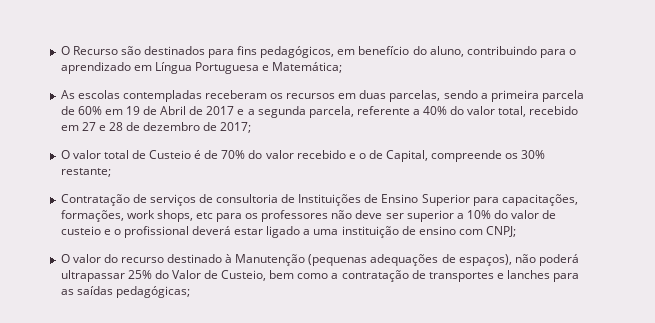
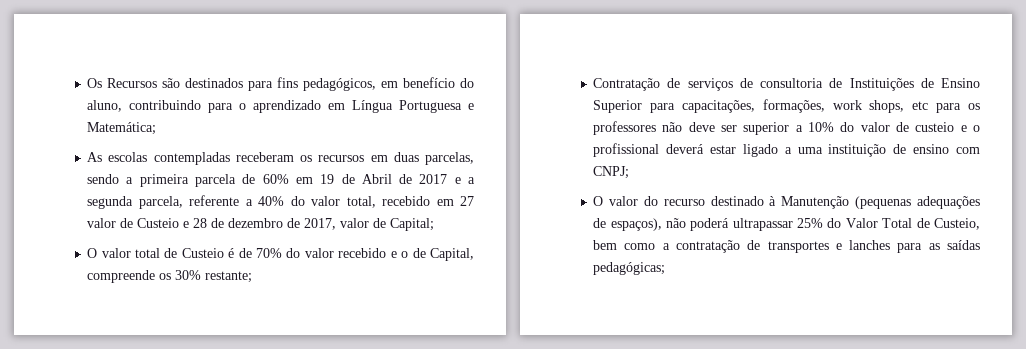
[60,46,118,55] O Recurso -> [87,78,158,88] Os Recursos
(96, 126) none -> [87,218,180,228] valor de Custeio
[220,122,252,133] 2017; -> [304,218,435,231] 2017, valor de Capital;
(201, 274) none -> [882,218,913,228] Total

